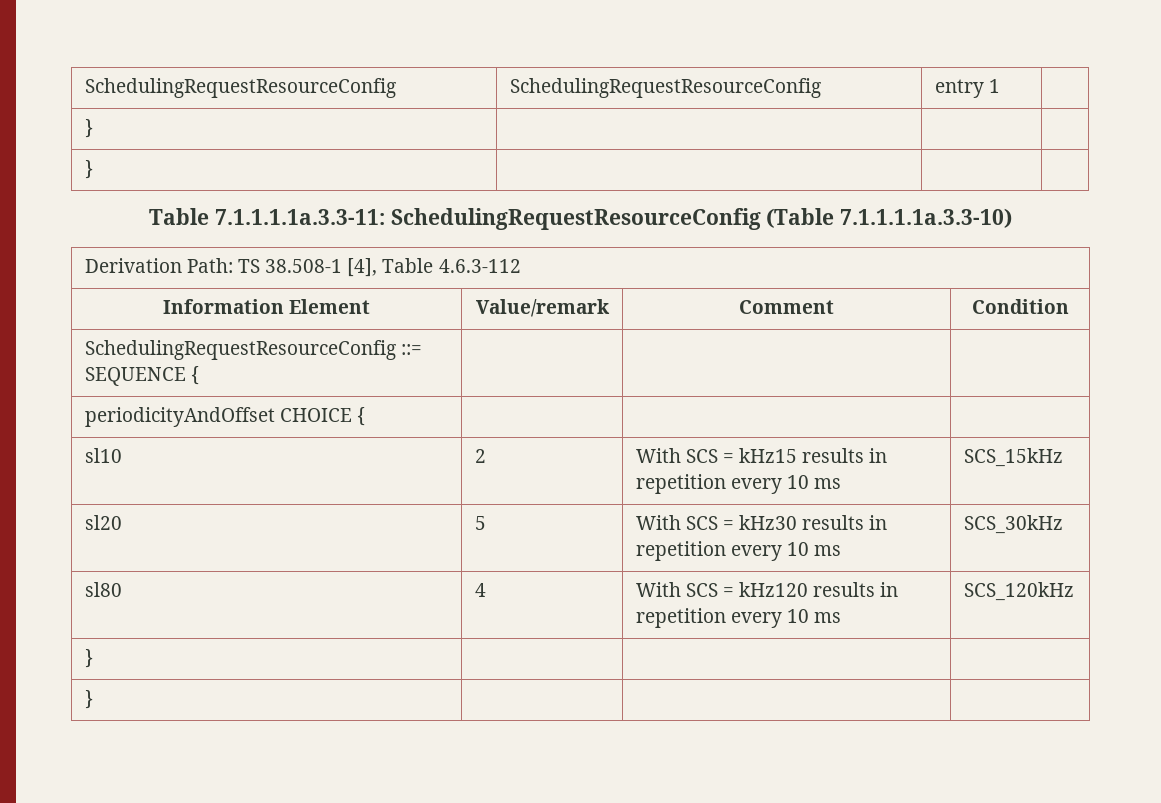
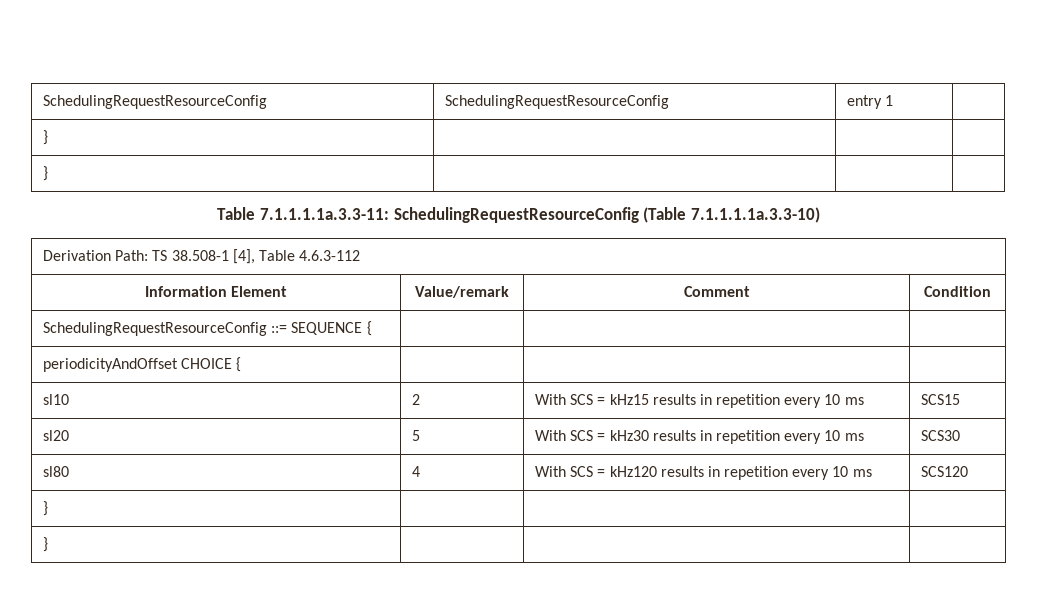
[963,448,1063,467] SCS_15kHz -> [920,394,960,405] SCS15
[963,515,1063,534] SCS_30kHz -> [920,430,960,441] SCS30
[963,582,1074,601] SCS_120kHz -> [920,466,968,477] SCS120

